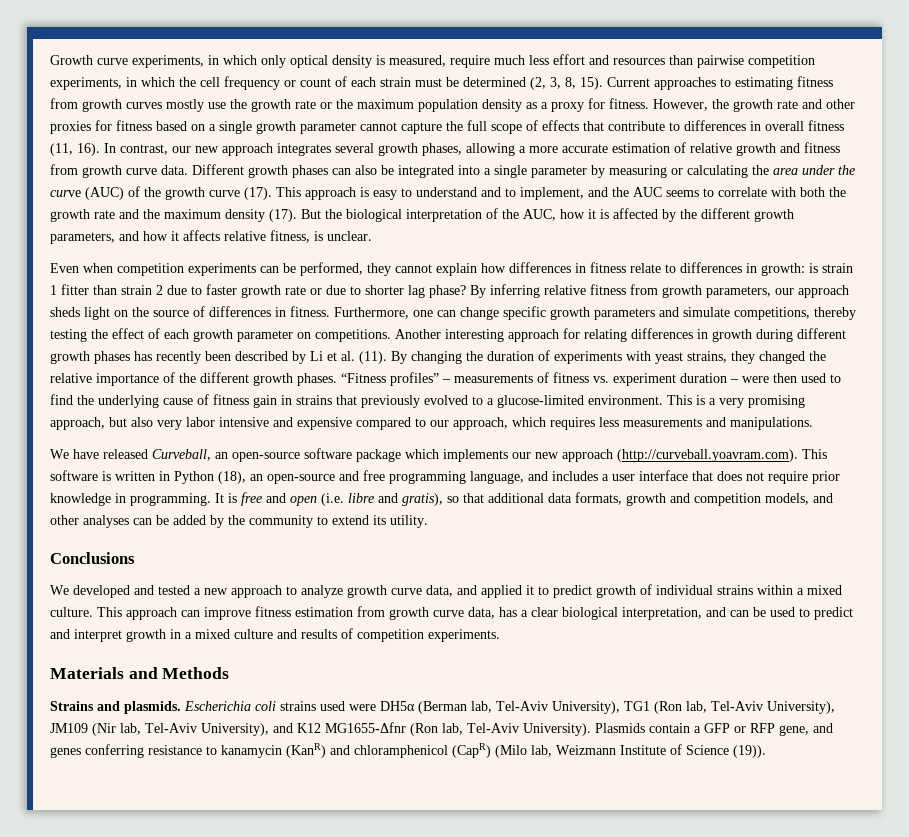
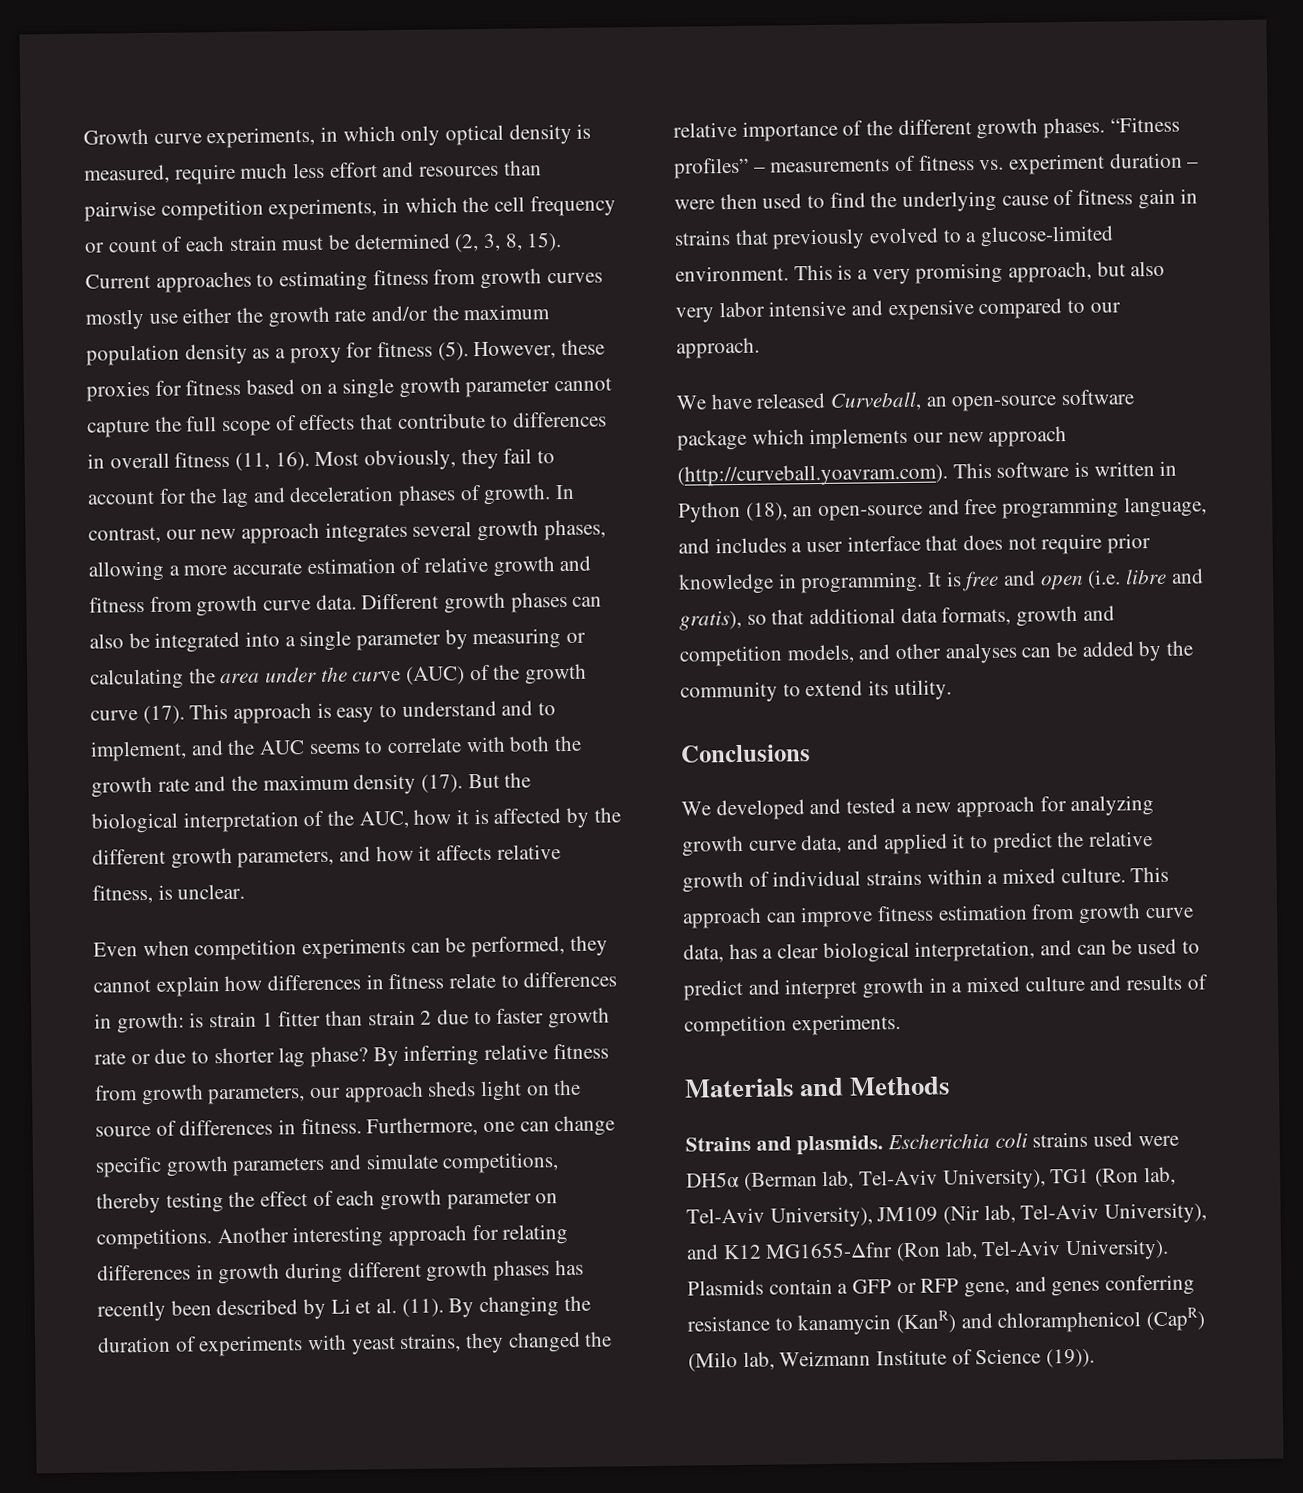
[230,99,332,112] the growth rate or -> [182,305,429,328] either the growth rate and/or
[609,98,855,112] fitness. However, the growth rate and other -> [377,339,606,361] fitness (5). However, these
(100, 149) none -> [314,448,556,471] [87,484,552,509] Most obviously, they fail to account for the lag and deceleration phases of growth.
[453,417,813,430] approach, which requires less measurements and manipulations. -> [676,337,760,359] approach.
[286,585,343,598] to analyze -> [1039,795,1155,817] for analyzing
(592, 591) none -> [1057,831,1154,848] the relative

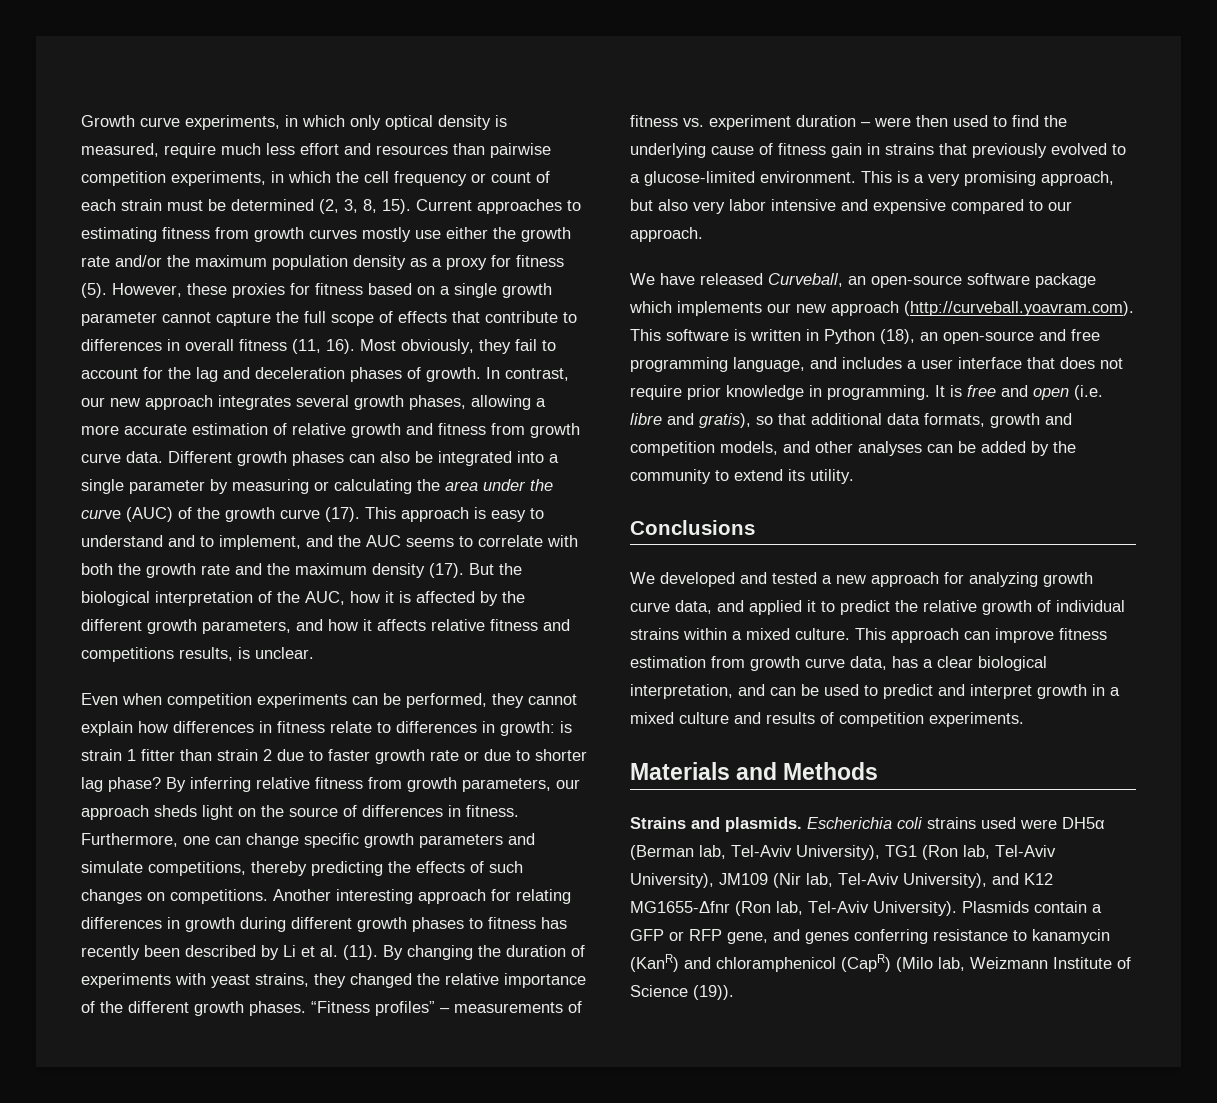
[92,884,153,904] fitness, -> [490,619,570,631] [81,647,233,662] fitness and competitions results,
[165,1189,532,1213] testing the effect of each growth parameter -> [311,861,523,876] [81,889,142,904] predicting the effects of such changes
(551, 1270) none -> [469,917,536,929] to fitness

